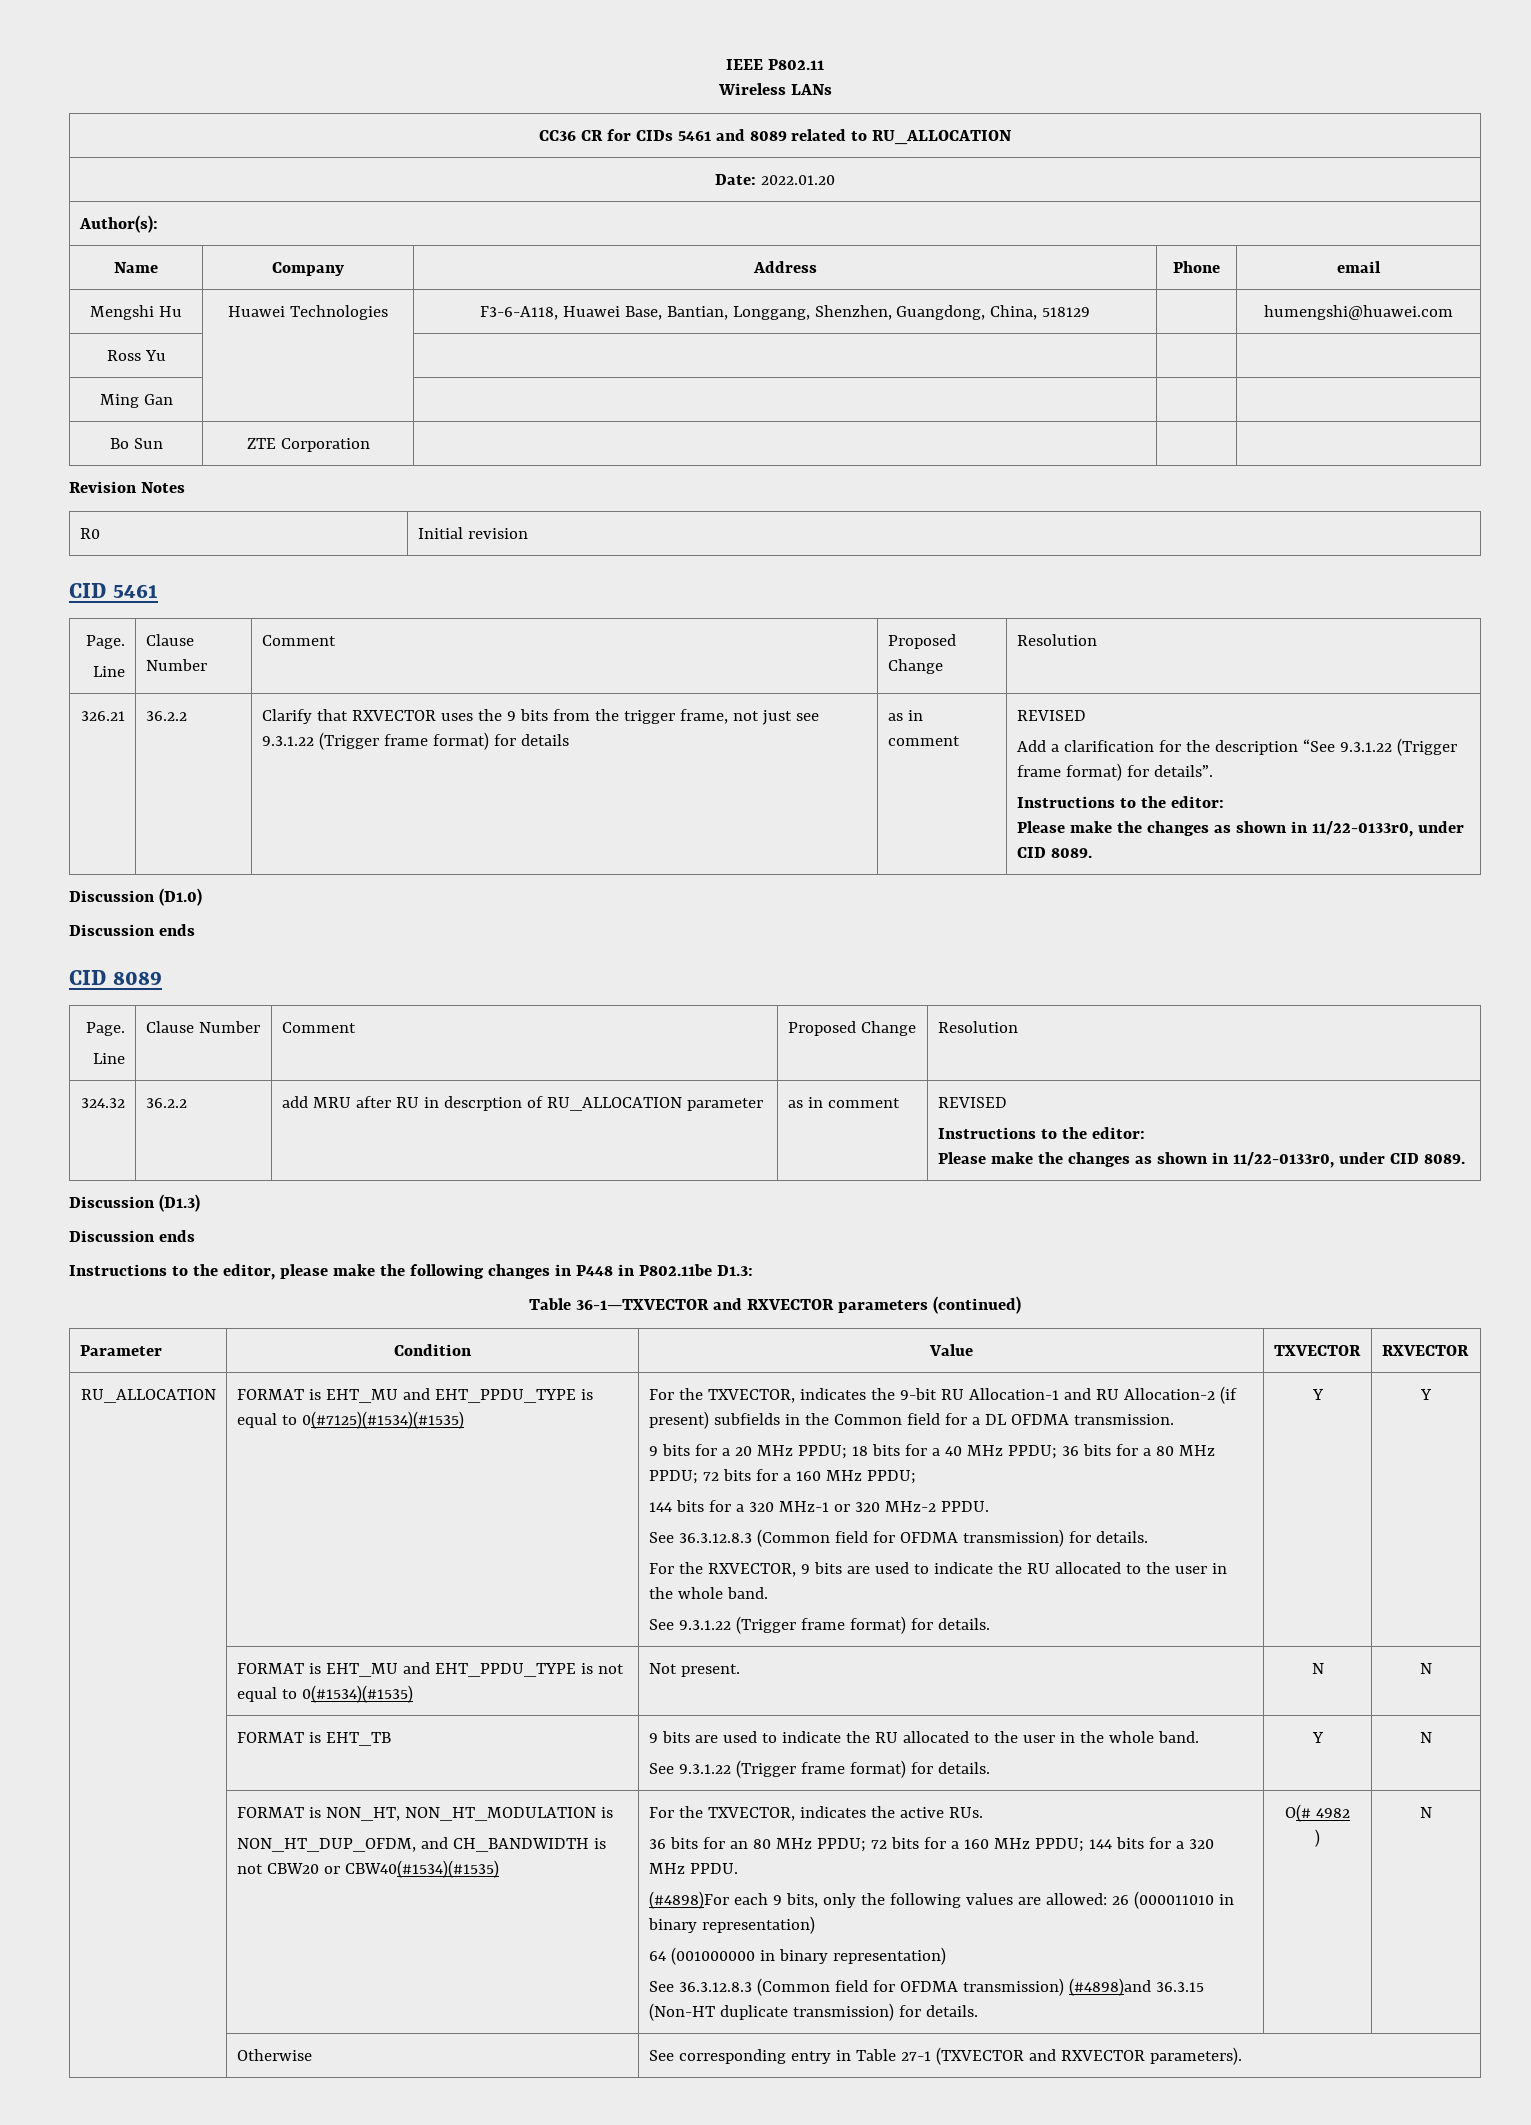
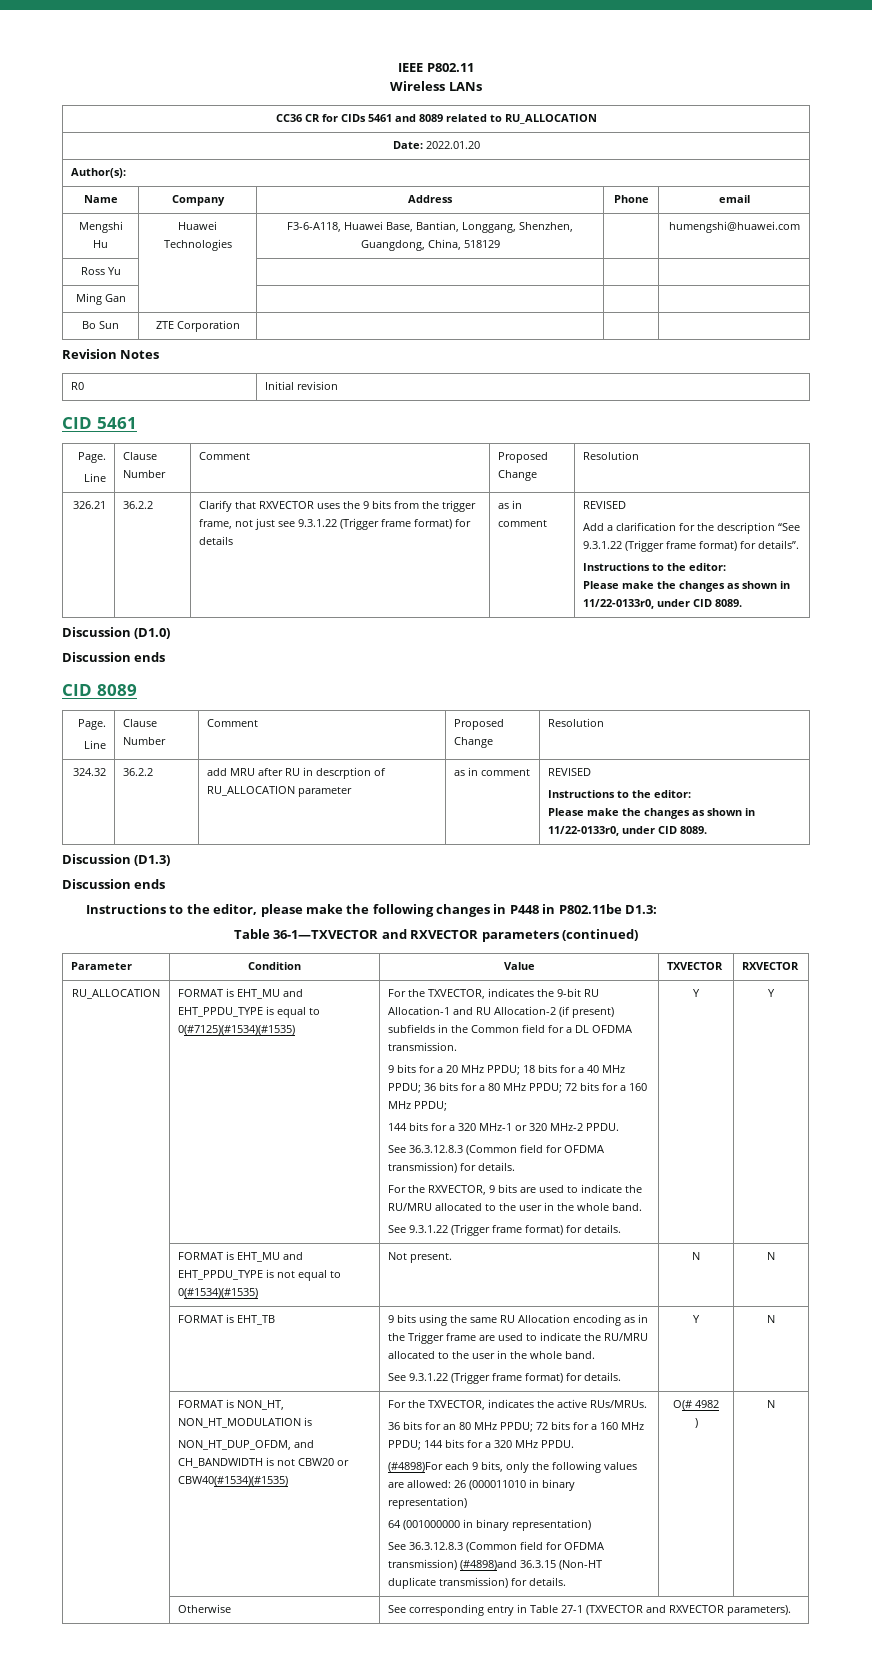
[1026,1563,1050,1574] RU -> [388,1203,433,1211] RU/MRU
[694,1731,898,1743] are used to indicate the RU -> [419,1314,649,1326] [388,1332,649,1344] using the same RU Allocation encoding as in the Trigger frame are used to indicate the RU/MRU
[948,1807,983,1818] RUs. -> [590,1400,648,1408] RUs/MRUs.

